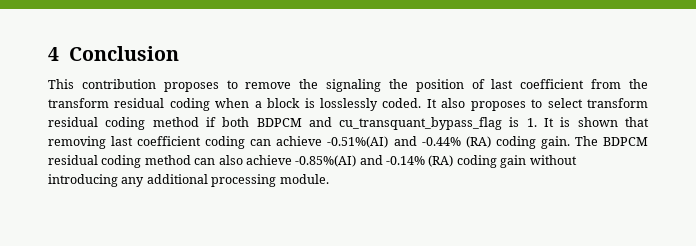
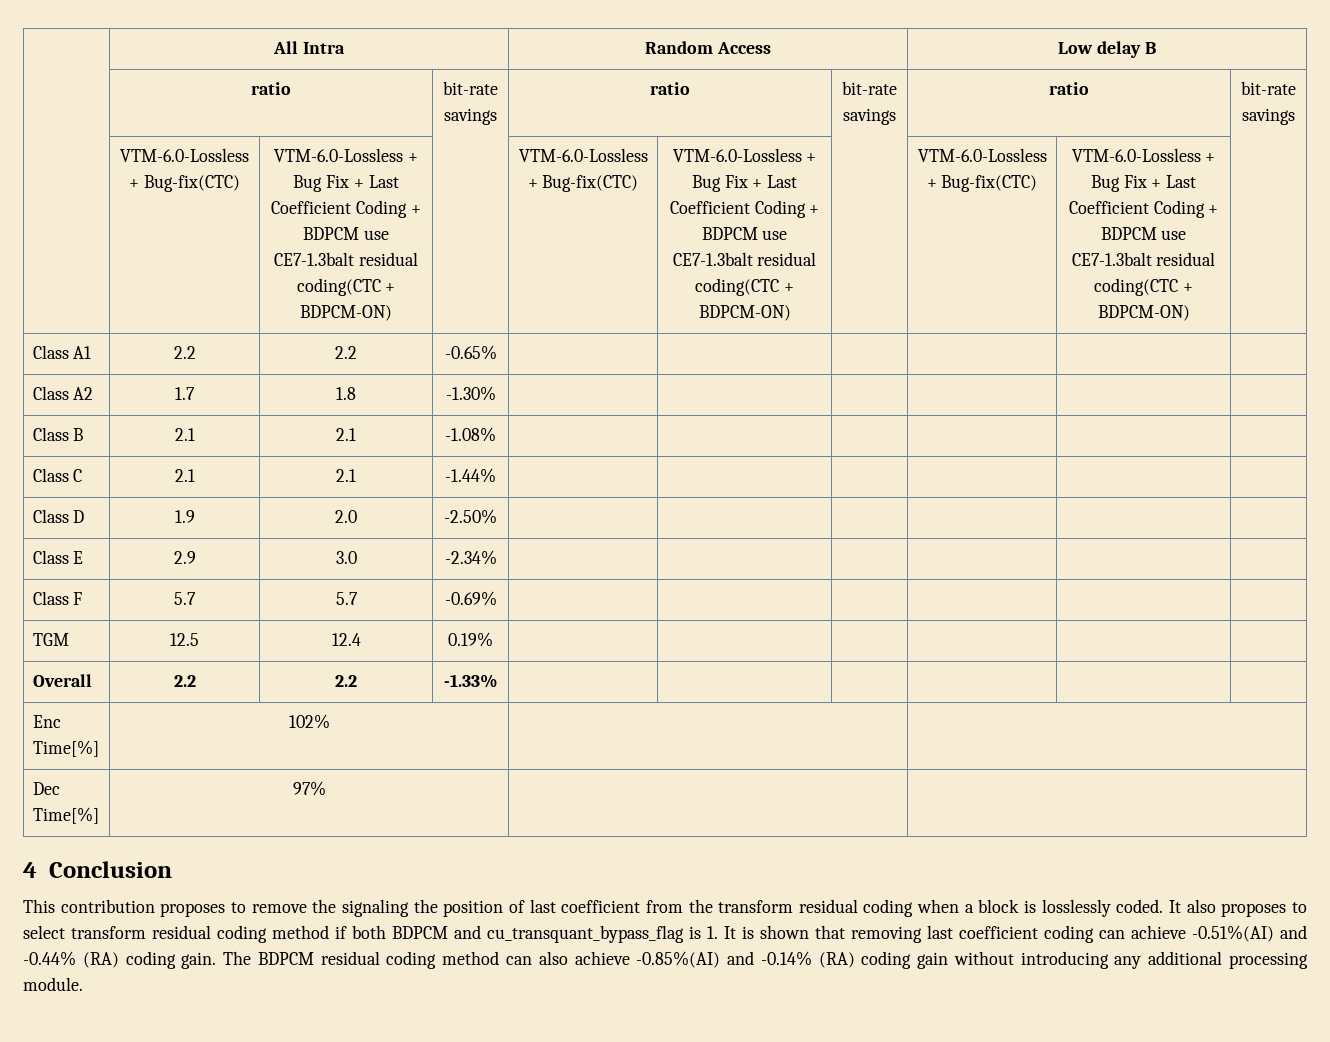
(48, 54) none -> [273,41,345,54] [645,41,771,54] [1058,41,1156,58] [251,82,291,95] [443,81,498,95] [444,108,497,125] [650,82,690,95] [842,81,897,95] [843,108,896,125] [1049,82,1089,95] [1241,81,1296,95] [1242,108,1295,125] [120,148,249,162] [129,175,240,192] [274,148,418,162] [293,175,399,192] [271,200,421,218] [303,227,389,240] [274,252,418,266] [296,278,396,296] [300,305,392,321] [518,148,648,162] [527,175,639,192] [672,148,817,162] [691,175,798,192] [669,200,820,218] [701,227,788,240] [672,252,817,266] [695,278,794,296] [698,305,791,321] [917,148,1047,162] [926,175,1038,192] [1071,148,1216,162] [1090,175,1197,192] [1068,200,1219,218] [1100,227,1187,240] [1071,252,1216,266] [1094,278,1193,296] [1097,305,1190,321] [32,345,92,359] [173,346,196,359] [335,346,357,359] [444,345,497,360] [32,386,94,400] [175,387,195,400] [336,387,356,400] [445,386,496,401] [32,427,84,441] [174,428,195,441] [336,428,356,441] [445,427,496,442] [32,468,83,482] [174,469,195,482] [336,469,356,482] [445,468,496,483] [32,509,85,523] [174,510,195,523] [335,510,357,523] [444,509,497,524] [32,550,84,564] [173,551,196,564] [335,551,357,564] [444,550,497,565] [32,591,83,605] [174,592,196,605] [335,592,358,605] [444,591,497,606] [32,633,69,646] [170,633,199,646] [331,633,361,646] [448,632,493,647] [32,674,92,687] [173,675,196,687] [335,675,357,687] [443,674,498,688] [32,715,61,728] [32,740,99,757] [288,714,330,729] [32,782,60,795] [32,807,99,824] [292,781,326,796] | All Intra | Random Access | Low delay B // | ratio | bit-rate savings | ratio | bit-rate savings | ratio | bit-rate savings // | VTM-6.0-Lossless + Bug-fix(CTC) | VTM-6.0-Lossless + Bug Fix + Last Coefficient Coding + BDPCM use CE7-1.3balt residual coding(CTC + BDPCM-ON) | | VTM-6.0-Lossless + Bug-fix(CTC) | VTM-6.0-Lossless + Bug Fix + Last Coefficient Coding + BDPCM use CE7-1.3balt residual coding(CTC + BDPCM-ON) | | VTM-6.0-Lossless + Bug-fix(CTC) | VTM-6.0-Lossless + Bug Fix + Last Coefficient Coding + BDPCM use CE7-1.3balt residual coding(CTC + BDPCM-ON) | // Class A1 | 2.2 | 2.2 | -0.65% | | | | | | // Class A2 | 1.7 | 1.8 | -1.30% | | | | | | // Class B | 2.1 | 2.1 | -1.08% | | | | | | // Class C | 2.1 | 2.1 | -1.44% | | | | | | // Class D | 1.9 | 2.0 | -2.50% | | | | | | // Class E | 2.9 | 3.0 | -2.34% | | | | | | // Class F | 5.7 | 5.7 | -0.69% | | | | | | // TGM | 12.5 | 12.4 | 0.19% | | | | | | // Overall | 2.2 | 2.2 | -1.33% | | | | | | // Enc Time[%] | 102% | | // Dec Time[%] | 97% | | //

